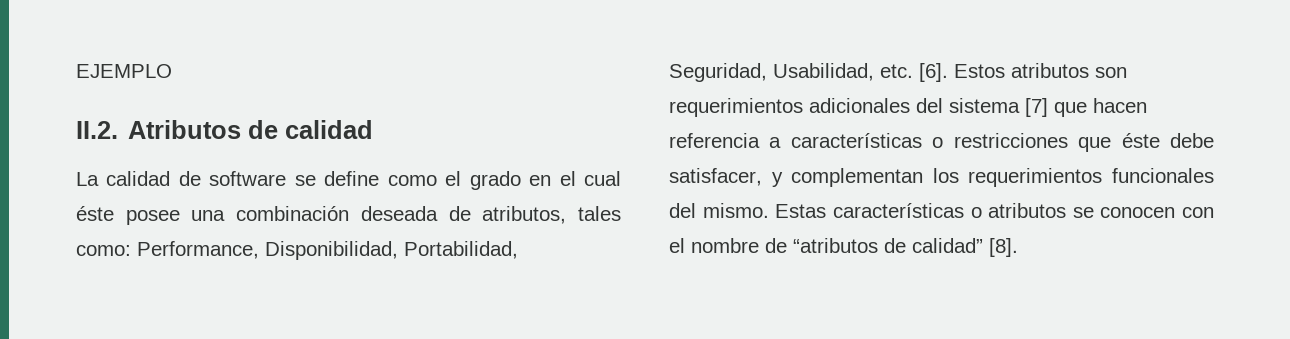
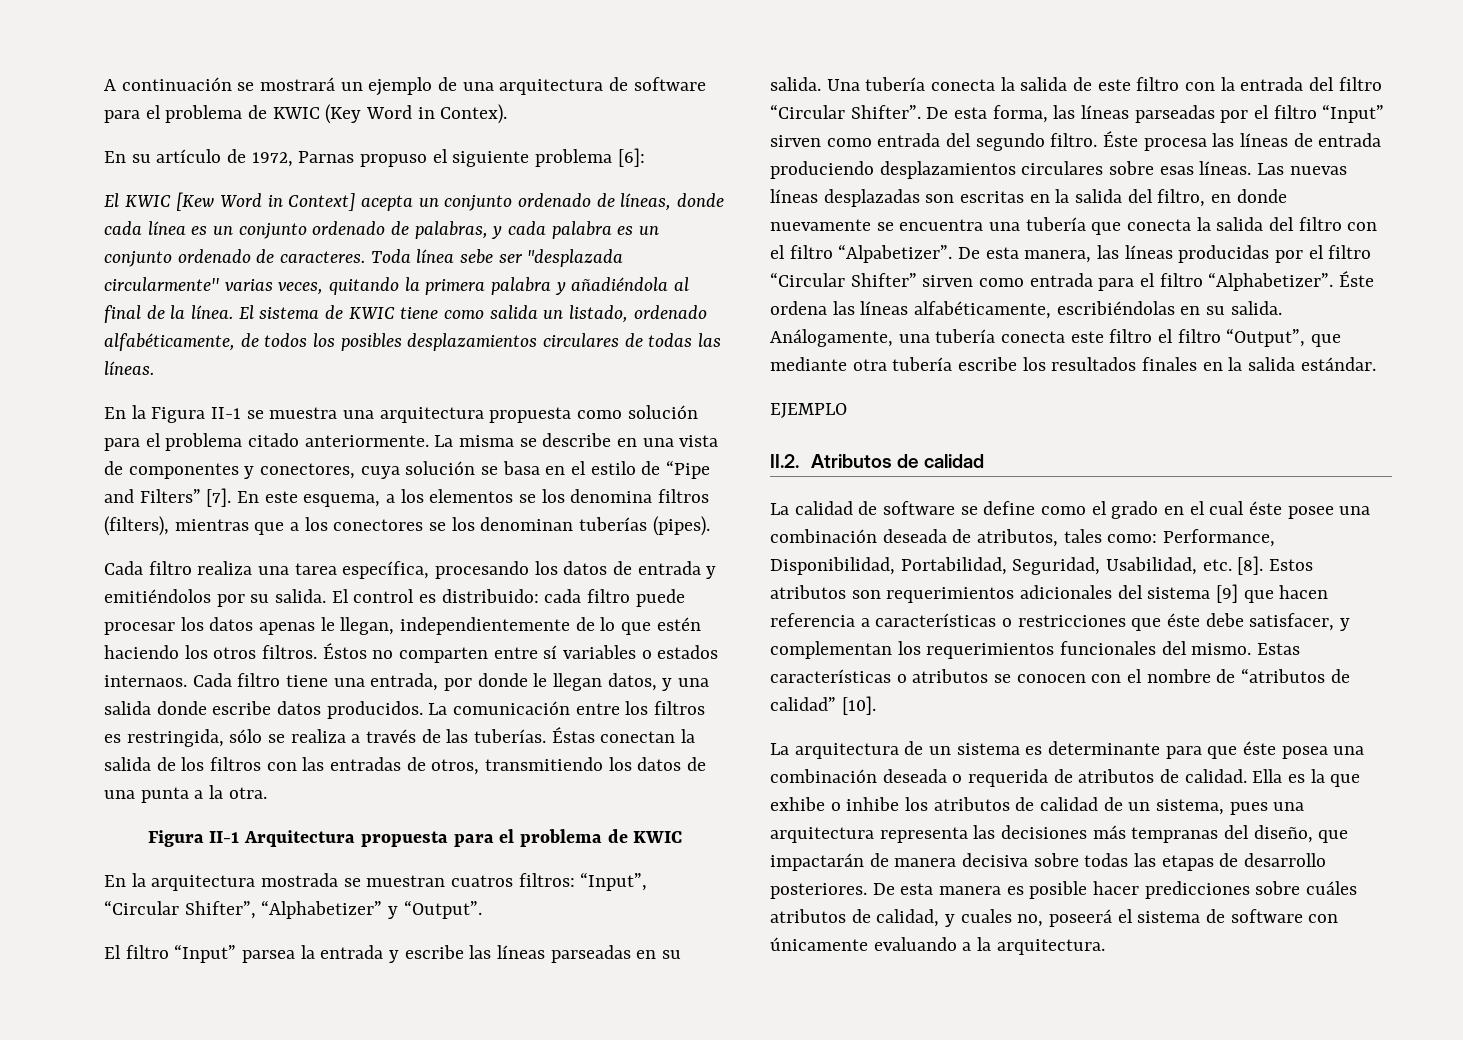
(76, 71) none -> [104,77,706,96] [104,104,508,124] [104,148,645,167] [104,192,725,211] [104,221,660,239] [104,249,624,267] [104,277,690,295] [104,305,707,323] [104,333,722,351] [104,361,154,375] [104,405,698,423] [104,433,719,451] [104,460,711,479] [104,488,710,507] [104,516,710,536] [104,561,717,579] [104,589,685,607] [104,617,701,635] [104,643,719,663] [104,673,710,691] [104,701,706,719] [104,727,696,747] [104,757,707,775] [104,785,267,803] [147,829,683,847] [104,872,648,891] [104,900,482,919] [104,944,682,963] [770,77,1382,91] [770,104,1385,123] [770,131,1382,151] [770,161,1347,179] [770,189,1287,207] [770,217,1378,235] [770,244,1372,263] [770,271,1375,291] [770,301,1282,319] [770,328,1342,347] [770,357,1376,371] A continuación se mostrará un ejemplo de una arquitectura de software para el problema de KWIC (Key Word in Contex). // En su artículo de 1972, Parnas propuso el siguiente problema [6]: // El KWIC [Kew Word in Context] acepta un conjunto ordenado de líneas, donde cada línea es un conjunto ordenado de palabras, y cada palabra es un conjunto ordenado de caracteres. Toda línea sebe ser "desplazada circularmente'' varias veces, quitando la primera palabra y añadiéndola al final de la línea. El sistema de KWIC tiene como salida un listado, ordenado alfabéticamente, de todos los posibles desplazamientos circulares de todas las líneas. // En la Figura II-1 se muestra una arquitectura propuesta como solución para el problema citado anteriormente. La misma se describe en una vista de componentes y conectores, cuya solución se basa en el estilo de “Pipe and Filters” [7]. En este esquema, a los elementos se los denomina filtros (filters), mientras que a los conectores se los denominan tuberías (pipes). // Cada filtro realiza una tarea específica, procesando los datos de entrada y emitiéndolos por su salida. El control es distribuido: cada filtro puede procesar los datos apenas le llegan, independientemente de lo que estén haciendo los otros filtros. Éstos no comparten entre sí variables o estados internaos. Cada filtro tiene una entrada, por donde le llegan datos, y una salida donde escribe datos producidos. La comunicación entre los filtros es restringida, sólo se realiza a través de las tuberías. Éstas conectan la salida de los filtros con las entradas de otros, transmitiendo los datos de una punta a la otra. // Figura II-1 Arquitectura propuesta para el problema de KWIC // En la arquitectura mostrada se muestran cuatros filtros: “Input”, “Circular Shifter”, “Alphabetizer” y “Output”. // El filtro “Input” parsea la entrada y escribe las líneas parseadas en su salida. Una tubería conecta la salida de este filtro con la entrada del filtro “Circular Shifter”. De esta forma, las líneas parseadas por el filtro “Input” sirven como entrada del segundo filtro. Éste procesa las líneas de entrada produciendo desplazamientos circulares sobre esas líneas. Las nuevas líneas desplazadas son escritas en la salida del filtro, en donde nuevamente se encuentra una tubería que conecta la salida del filtro con el filtro “Alpabetizer”. De esta manera, las líneas producidas por el filtro “Circular Shifter” sirven como entrada para el filtro “Alphabetizer”. Éste ordena las líneas alfabéticamente, escribiéndolas en su salida. Análogamente, una tubería conecta este filtro el filtro “Output”, que mediante otra tubería escribe los resultados finales en la salida estándar. //
[919,63,948,82] [6]. -> [1237,556,1264,575] [8].
[1025,98,1048,117] [7] -> [1216,584,1239,603] [9]
[989,238,1018,257] [8]. -> [841,696,876,715] [770,741,1365,759] [770,769,1361,787] [770,797,1305,815] [770,825,1349,843] [770,853,1327,871] [770,881,1358,899] [770,909,1339,927] [770,937,1105,955] [10]. // La arquitectura de un sistema es determinante para que éste posea una combinación deseada o requerida de atributos de calidad. Ella es la que exhibe o inhibe los atributos de calidad de un sistema, pues una arquitectura representa las decisiones más tempranas del diseño, que impactarán de manera decisiva sobre todas las etapas de desarrollo posteriores. De esta manera es posible hacer predicciones sobre cuáles atributos de calidad, y cuales no, poseerá el sistema de software con únicamente evaluando a la arquitectura.

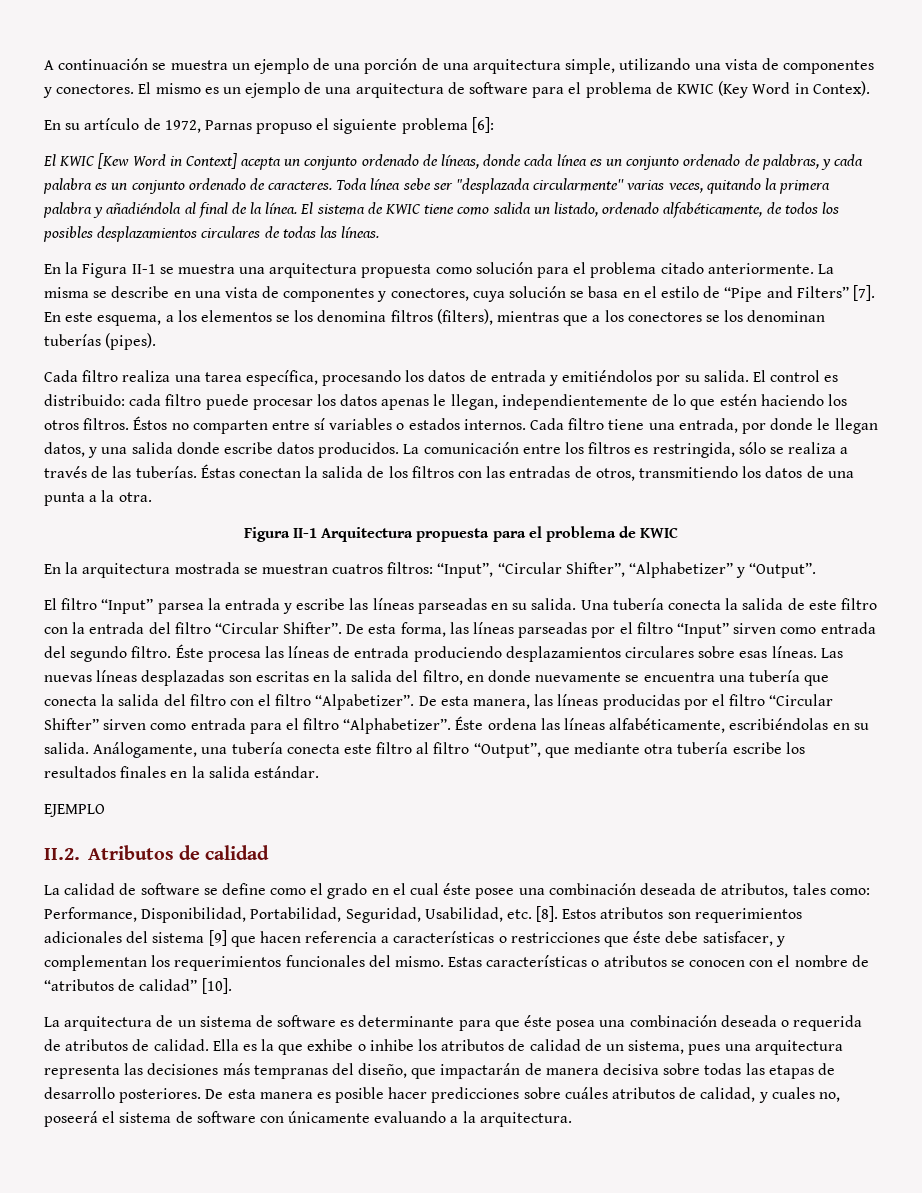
[260,77,336,91] mostrará -> [170,58,875,74] [43,82,219,98] muestra un ejemplo de una porción de una arquitectura simple, utilizando una vista de componentes y conectores. El mismo es
[104,675,187,687] internaos. -> [463,419,526,430] internos.
[1158,329,1174,343] el -> [416,742,430,754] al
(1020, 749) none -> [255,1015,337,1027] de software

